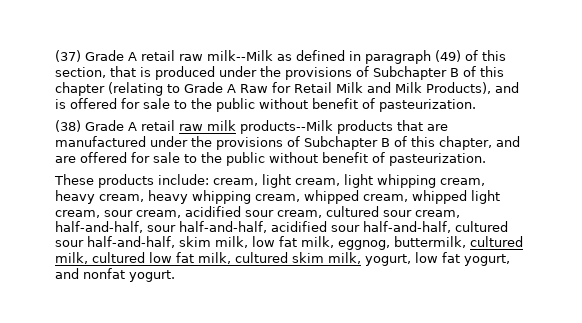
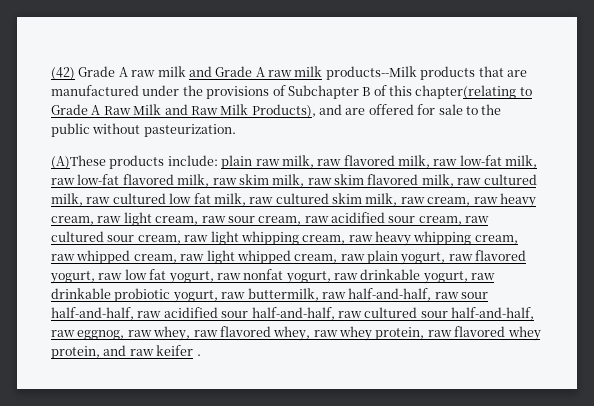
[55,50,506,64] [55,66,504,80] [55,82,519,96] [55,98,476,112] [55,120,175,132] (37) Grade A retail raw milk--Milk as defined in paragraph (49) of this section, that is produced under the provisions of Subchapter B of this chapter (relating to Grade A Raw for Retail Milk and Milk Products), and is offered for sale to the public without benefit of pasteurization. // (38) Grade A retail -> [51,66,265,80] (42) Grade A raw milk and Grade A
[439,136,492,150] chapter, -> [415,85,532,99] [51,104,316,118] chapter(relating to Grade A Raw Milk and Raw Milk Products),
[322,152,486,166] [54,174,94,185] benefit of pasteurization. // These -> [143,124,236,137] [51,155,106,169] pasteurization. // (A)These
[213,174,485,188] [55,190,500,204] [55,206,460,218] [55,221,508,233] [55,236,466,250] cream, light cream, light whipping cream, heavy cream, heavy whipping cream, whipped cream, whipped light cream, sour cream, acidified sour cream, cultured sour cream, half-and-half, sour half-and-half, acidified sour half-and-half, cultured sour half-and-half, skim milk, low fat milk, eggnog, buttermilk, -> [221,155,538,169] [51,174,482,187] plain raw milk, raw flavored milk, raw low-fat milk, raw low-fat flavored milk, raw skim milk, raw skim flavored milk, raw
(88, 258) none -> [86,197,111,204] raw
(231, 258) none -> [249,197,274,204] raw
[365,252,510,266] [55,268,175,282] yogurt, low fat yogurt, and nonfat yogurt. -> [400,193,536,208] [51,212,490,226] [51,231,518,246] [51,250,527,265] [50,269,496,284] [51,288,488,303] [51,307,534,320] [51,326,541,341] [51,345,201,359] raw cream, raw heavy cream, raw light cream, raw sour cream, raw acidified sour cream, raw cultured sour cream, raw light whipping cream, raw heavy whipping cream, raw whipped cream, raw light whipped cream, raw plain yogurt, raw flavored yogurt, raw low fat yogurt, raw nonfat yogurt, raw drinkable yogurt, raw drinkable probiotic yogurt, raw buttermilk, raw half-and-half, raw sour half-and-half, raw acidified sour half-and-half, raw cultured sour half-and-half, raw eggnog, raw whey, raw flavored whey, raw whey protein, raw flavored whey protein, and raw keifer .

